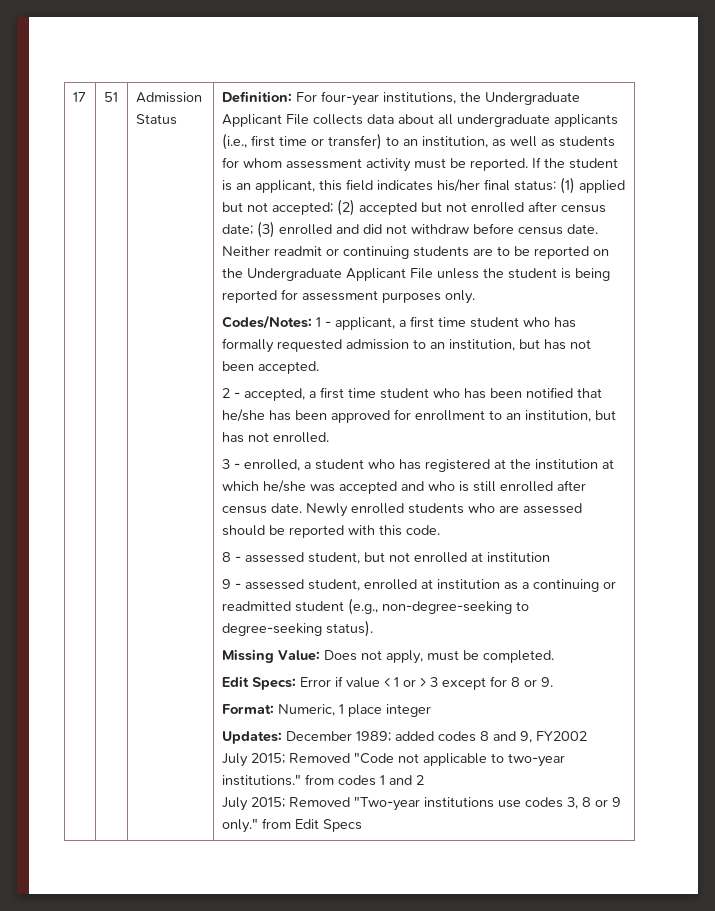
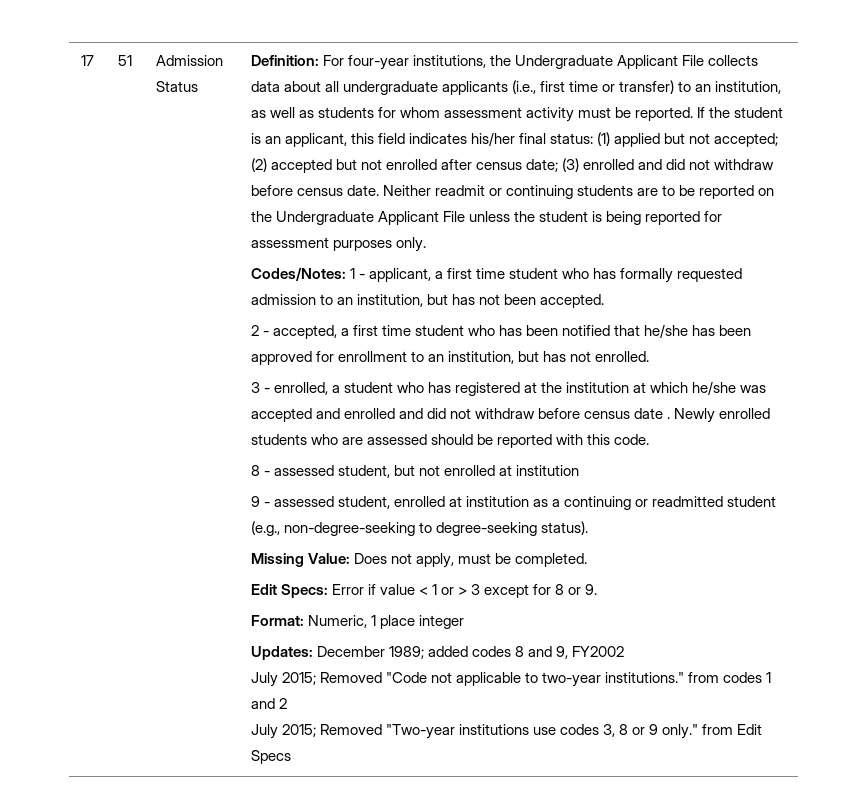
[427,480,586,492] [221,503,302,514] who is still enrolled after census date. -> [343,408,671,419] enrolled and did not withdraw before census date .

